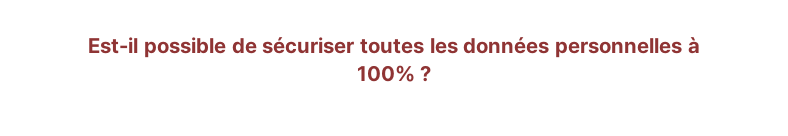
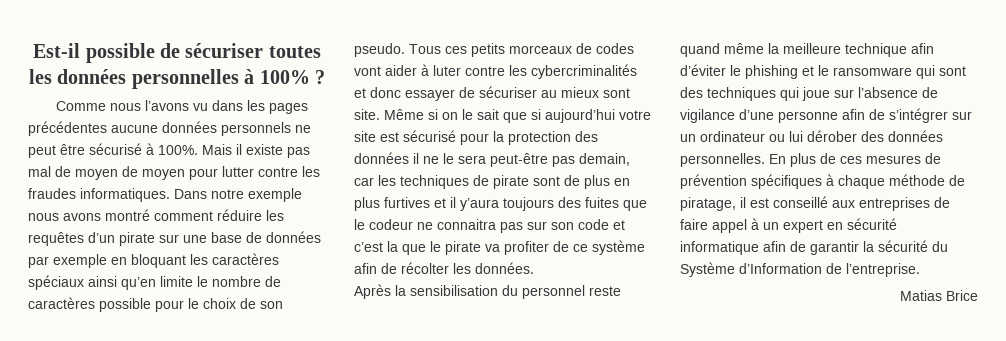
(432, 73) none -> [55,100,308,114] [28,121,311,136] [28,143,310,158] [28,166,320,180] [28,188,302,202] [28,209,284,221] [28,231,321,246] [28,253,279,268] [28,275,281,290] [28,297,283,312] [354,43,634,57] [354,64,637,79] [354,86,630,101] [354,109,651,123] [354,130,598,145] [354,152,630,167] [354,175,630,189] [354,197,647,211] [354,219,625,233] [354,240,645,255] [354,262,534,274] [354,284,621,299] [680,43,934,57] [680,64,966,79] [680,87,938,101] [680,108,972,123] [680,130,943,142] [680,153,941,167] [680,174,965,189] [680,196,950,211] [680,218,897,233] [680,240,948,255] [680,262,920,277] [900,290,978,301] // Comme nous l’avons vu dans les pages précédentes aucune données personnels ne peut être sécurisé à 100%. Mais il existe pas mal de moyen de moyen pour lutter contre les fraudes informatiques. Dans notre exemple nous avons montré comment réduire les requêtes d’un pirate sur une base de données par exemple en bloquant les caractères spéciaux ainsi qu’en limite le nombre de caractères possible pour le choix de son pseudo. Tous ces petits morceaux de codes vont aider à luter contre les cybercriminalités et donc essayer de sécuriser au mieux sont site. Même si on le sait que si aujourd’hui votre site est sécurisé pour la protection des données il ne le sera peut-être pas demain, car les techniques de pirate sont de plus en plus furtives et il y’aura toujours des fuites que le codeur ne connaitra pas sur son code et c’est la que le pirate va profiter de ce système afin de récolter les données. // Après la sensibilisation du personnel reste quand même la meilleure technique afin d’éviter le phishing et le ransomware qui sont des techniques qui joue sur l’absence de vigilance d’une personne afin de s’intégrer sur un ordinateur ou lui dérober des données personnelles. En plus de ces mesures de prévention spécifiques à chaque méthode de piratage, il est conseillé aux entreprises de faire appel à un expert en sécurité informatique afin de garantir la sécurité du Système d’Information de l’entreprise. // Matias Brice

